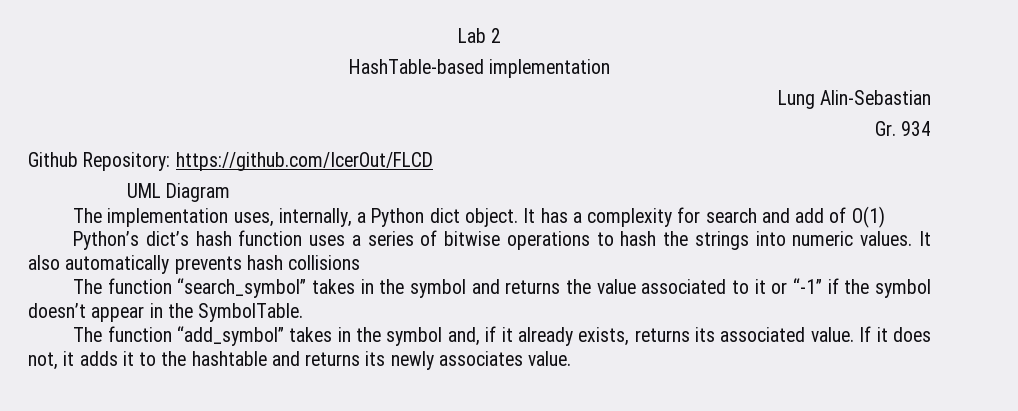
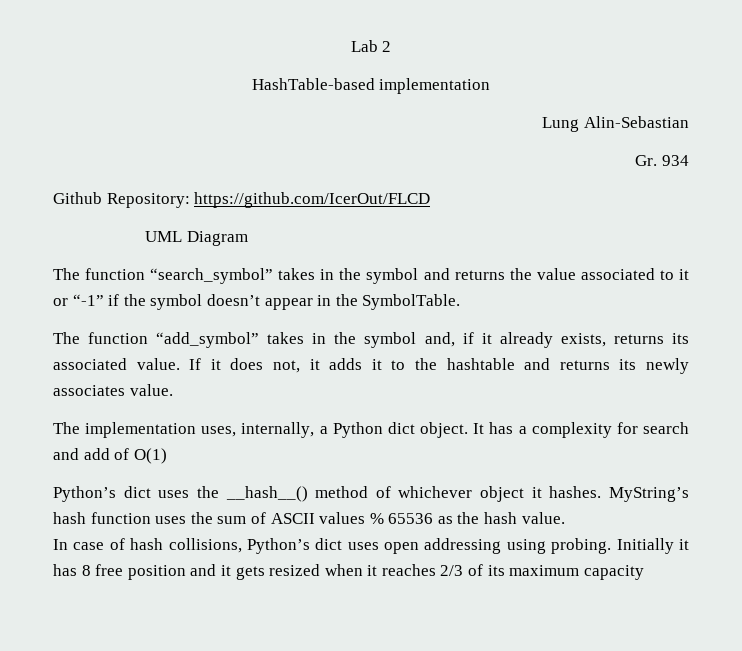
[73,206,885,228] [73,230,931,250] [28,255,361,274] // The implementation uses, internally, a Python dict object. It has a complexity for search and add of O(1) // Python’s dict’s hash function uses a series of bitwise operations to hash the strings into numeric values. It also automatically prevents hash collisions -> (248, 238) none
(572, 358) none -> [53,422,689,438] [53,448,167,464] [53,486,689,502] [53,512,565,524] [53,538,689,554] [53,564,644,580] // The implementation uses, internally, a Python dict object. It has a complexity for search and add of O(1) // Python’s dict uses the __hash__() method of whichever object it hashes. MyString’s hash function uses the sum of ASCII values % 65536 as the hash value. // In case of hash collisions, Python’s dict uses open addressing using probing. Initially it has 8 free position and it gets resized when it reaches 2/3 of its maximum capacity

